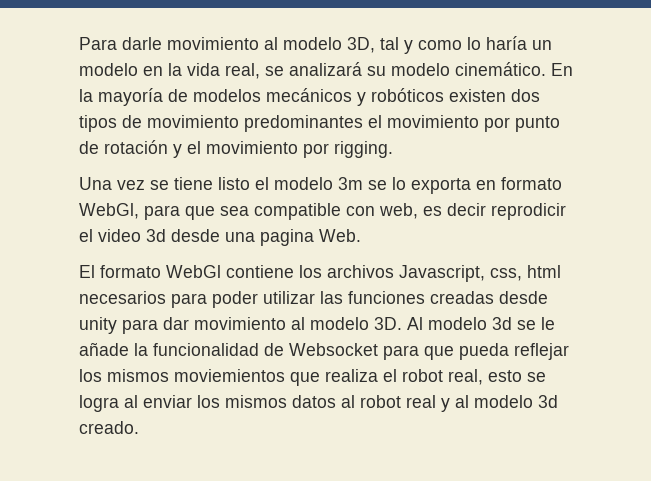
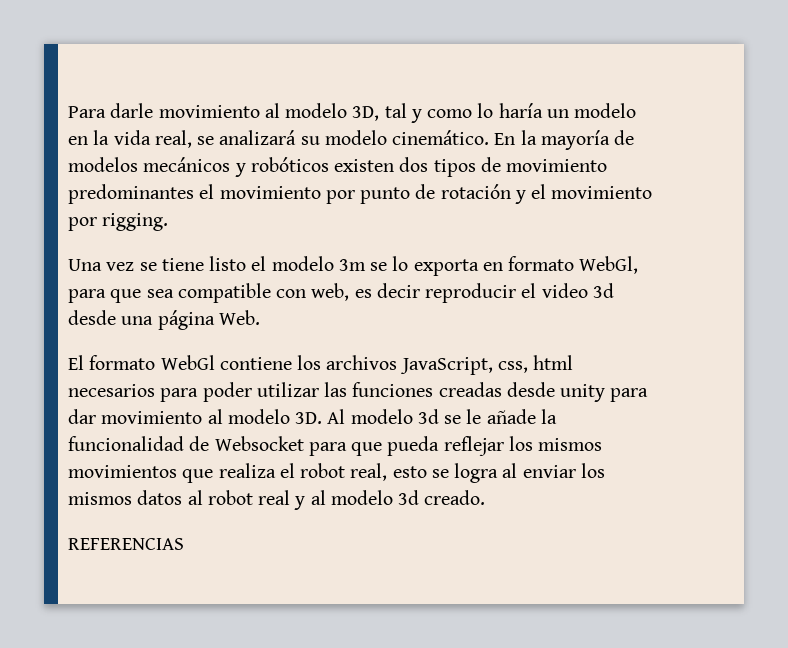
[491,203,566,220] reprodicir -> [425,283,517,303] reproducir
[260,229,314,246] pagina -> [157,310,215,330] página
[399,265,485,282] Javascript, -> [399,357,493,375] JavaScript,
[174,369,285,382] moviemientos -> [68,465,177,478] movimientos
(139, 427) none -> [68,538,184,550] // REFERENCIAS

